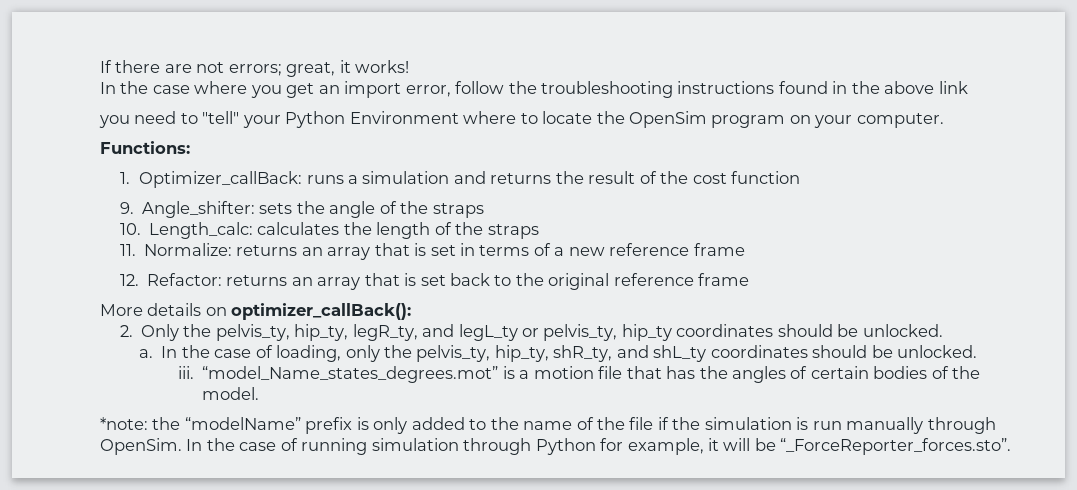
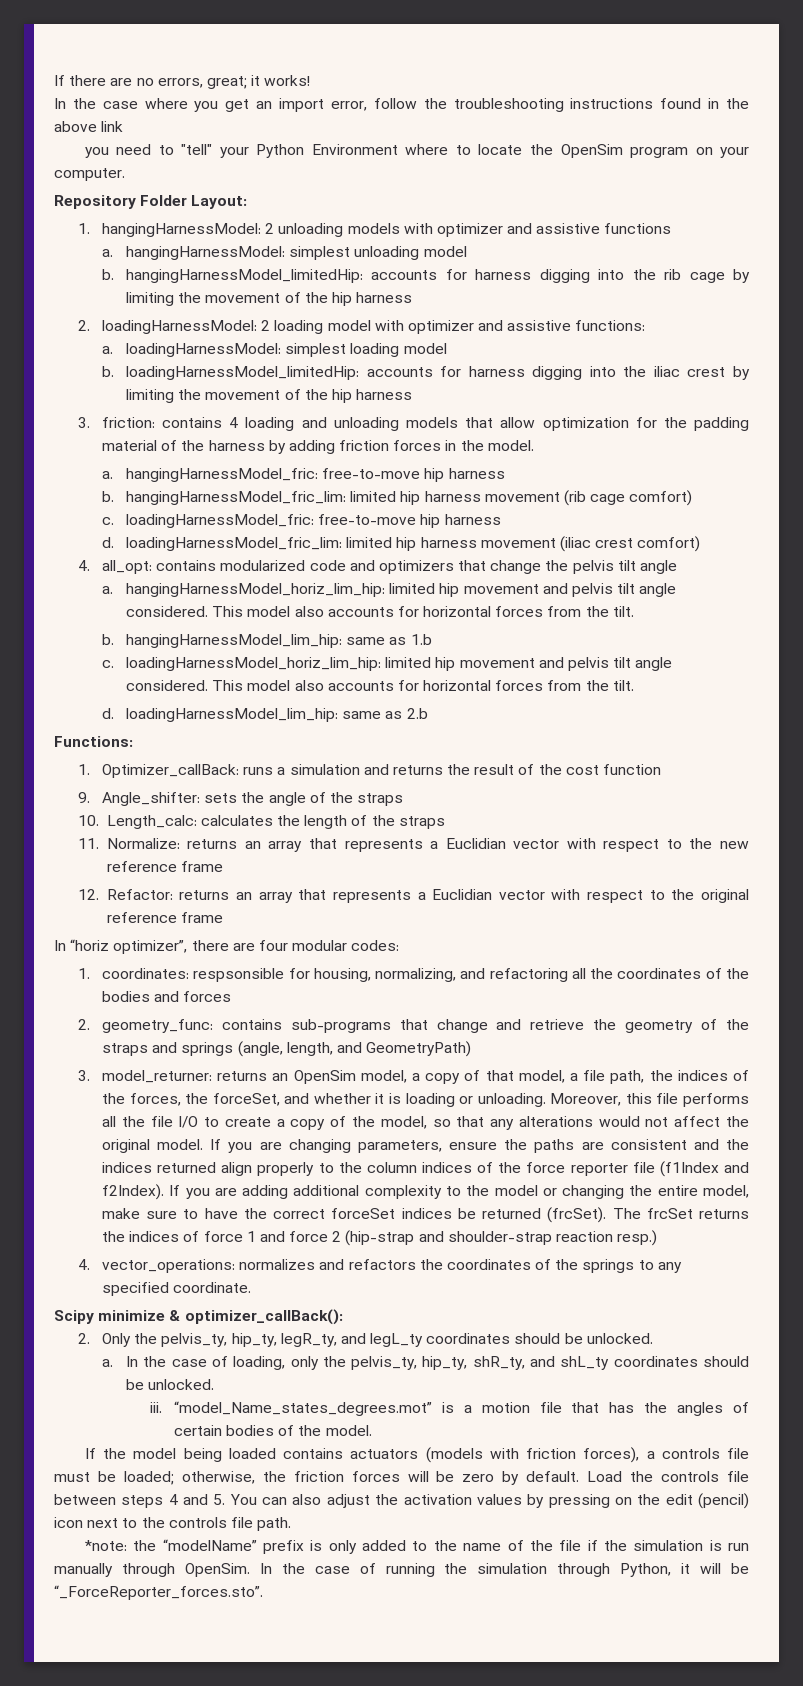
[196,62,336,77] not errors; great, -> [136,76,247,89] no errors, great;
(944, 120) none -> [54,195,248,209] [77,223,672,237] [101,246,467,260] [101,269,750,283] [125,292,413,306] [77,320,646,334] [101,343,447,357] [101,366,751,380] [125,389,413,403] [77,417,749,431] [101,440,534,454] [101,468,505,482] [101,490,693,506] [101,514,501,528] [101,536,701,552] [77,560,678,574] [101,583,677,597] [125,606,634,617] [101,634,432,648] [101,657,673,671] [125,680,634,691] [101,708,428,722] // Repository Folder Layout: // 1. hangingHarnessModel: 2 unloading models with optimizer and assistive functions // a. hangingHarnessModel: simplest unloading model // b. hangingHarnessModel_limitedHip: accounts for harness digging into the rib cage by limiting the movement of the hip harness // 2. loadingHarnessModel: 2 loading model with optimizer and assistive functions: // a. loadingHarnessModel: simplest loading model // b. loadingHarnessModel_limitedHip: accounts for harness digging into the iliac crest by limiting the movement of the hip harness // 3. friction: contains 4 loading and unloading models that allow optimization for the padding material of the harness by adding friction forces in the model. // a. hangingHarnessModel_fric: free-to-move hip harness // b. hangingHarnessModel_fric_lim: limited hip harness movement (rib cage comfort) // c. loadingHarnessModel_fric: free-to-move hip harness // d. loadingHarnessModel_fric_lim: limited hip harness movement (iliac crest comfort) // 4. all_opt: contains modularized code and optimizers that change the pelvis tilt angle // a. hangingHarnessModel_horiz_lim_hip: limited hip movement and pelvis tilt angle considered. This model also accounts for horizontal forces from the tilt. // b. hangingHarnessModel_lim_hip: same as 1.b // c. loadingHarnessModel_horiz_lim_hip: limited hip movement and pelvis tilt angle considered. This model also accounts for horizontal forces from the tilt. // d. loadingHarnessModel_lim_hip: same as 2.b
[414,243,565,256] is set in terms of a -> [344,838,713,852] represents a Euclidian vector with respect to the
[404,273,490,286] is set back -> [332,889,644,903] represents a Euclidian vector with respect
[100,303,227,316] More details on -> [54,939,400,954] [77,968,750,982] [101,991,232,1002] [77,1019,749,1033] [101,1041,472,1057] [77,1070,749,1084] [101,1093,749,1107] [101,1116,750,1130] [101,1139,750,1153] [101,1161,749,1177] [101,1184,749,1200] [101,1207,749,1223] [101,1230,658,1246] [77,1259,682,1273] [101,1282,252,1296] [54,1310,181,1324] In “horiz optimizer”, there are four modular codes: // 1. coordinates: respsonsible for housing, normalizing, and refactoring all the coordinates of the bodies and forces // 2. geometry_func: contains sub-programs that change and retrieve the geometry of the straps and springs (angle, length, and GeometryPath) // 3. model_returner: returns an OpenSim model, a copy of that model, a file path, the indices of the forces, the forceSet, and whether it is loading or unloading. Moreover, this file performs all the file I/O to create a copy of the model, so that any alterations would not affect the original model. If you are changing parameters, ensure the paths are consistent and the indices returned align properly to the column indices of the force reporter file (f1Index and f2Index). If you are adding additional complexity to the model or changing the entire model, make sure to have the correct forceSet indices be returned (frcSet). The frcSet returns the indices of force 1 and force 2 (hip-strap and shoulder-strap reaction resp.) // 4. vector_operations: normalizes and refactors the coordinates of the springs to any specified coordinate. // Scipy minimize &
[521,324,672,341] or pelvis_ty, hip_ty -> (424, 1340) none
(260, 393) none -> [84,1447,749,1463] [54,1471,749,1485] [54,1493,750,1509] [54,1517,292,1531] // If the model being loaded contains actuators (models with friction forces), a controls file must be loaded; otherwise, the friction forces will be zero by default. Load the controls file between steps 4 and 5. You can also adjust the activation values by pressing on the edit (pencil) icon next to the controls file path.
(368, 446) none -> [444,1563,468,1574] the
[535,438,704,455] Python for example, -> [620,1563,672,1577] Python,

